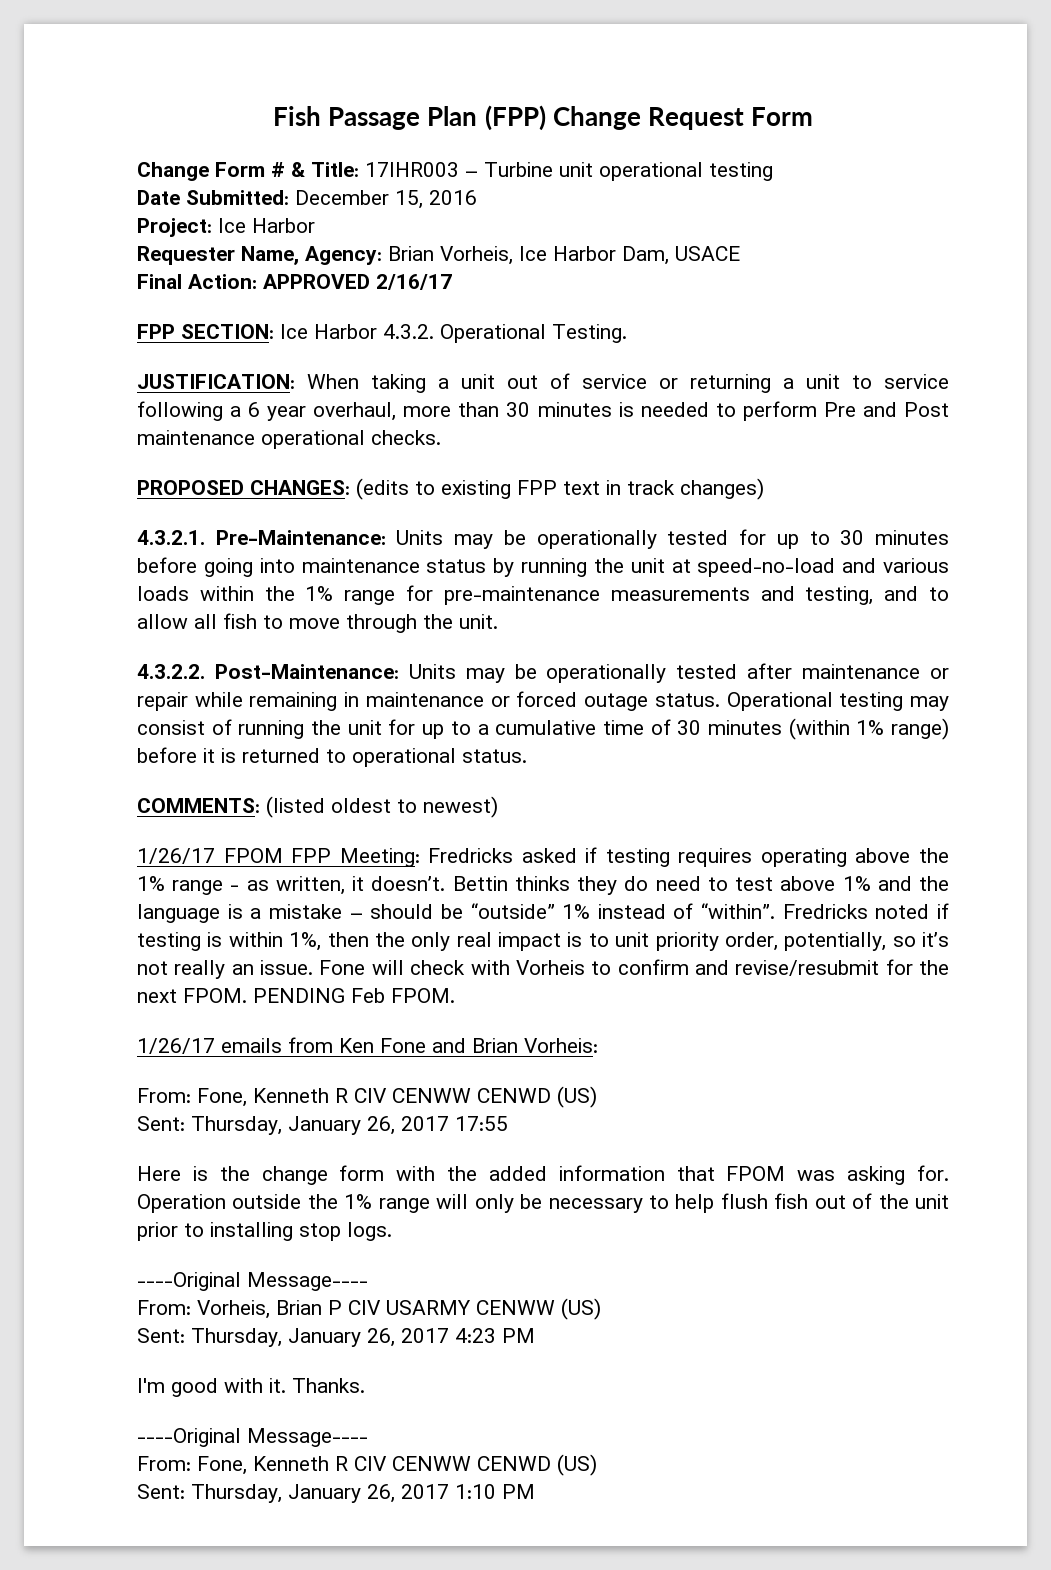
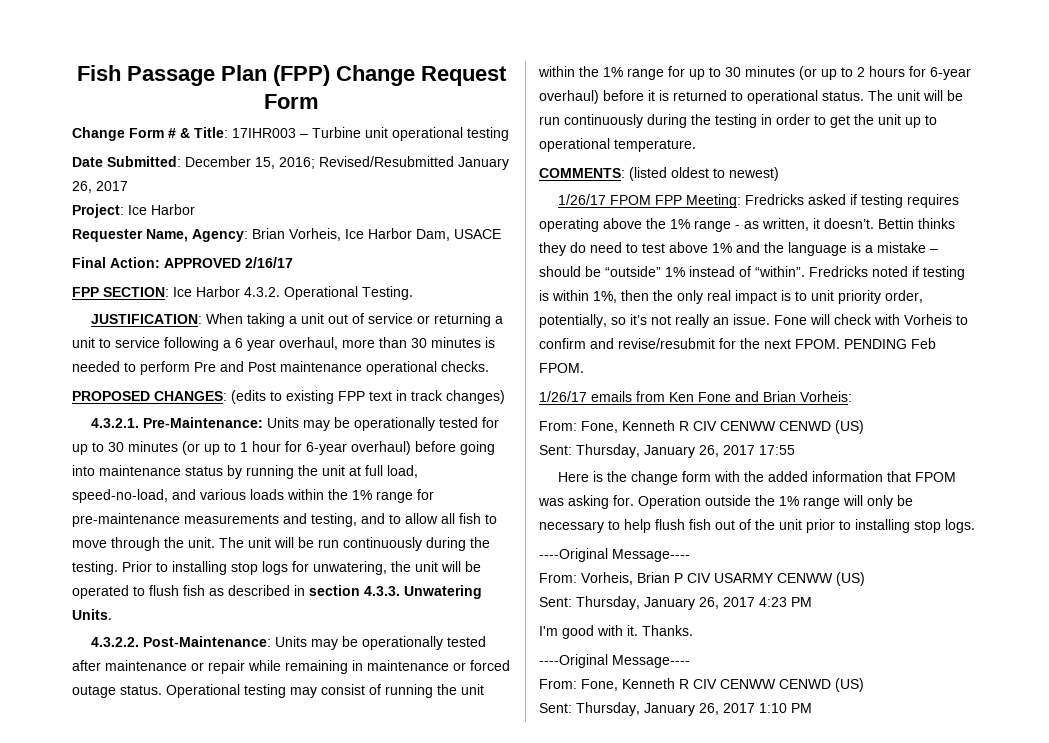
[429,190,477,205] 2016 -> [279,156,509,170] [72,181,128,193] 2016; Revised/Resubmitted January 26, 2017
(950, 537) none -> [182,441,411,455] (or up to 1 hour for 6-year overhaul)
[697,558,836,577] speed-no-load -> [365,465,418,478] [72,489,168,503] full load, speed-no-load,
(498, 621) none -> [219,537,490,551] [72,561,481,575] [72,585,482,599] [72,609,112,620] The unit will be run continuously during the testing. Prior to installing stop logs for unwatering, the unit will be operated to flush fish as described in section 4.3.3. Unwatering Units.
[388,718,949,740] for up to a cumulative time of 30 minutes (within 1% range) -> [538,66,971,80] [539,90,599,104] within the 1% range for up to 30 minutes (or up to 2 hours for 6-year overhaul)
(527, 756) none -> [868,90,963,101] [539,114,937,128] [539,138,696,152] The unit will be run continuously during the testing in order to get the unit up to operational temperature.

